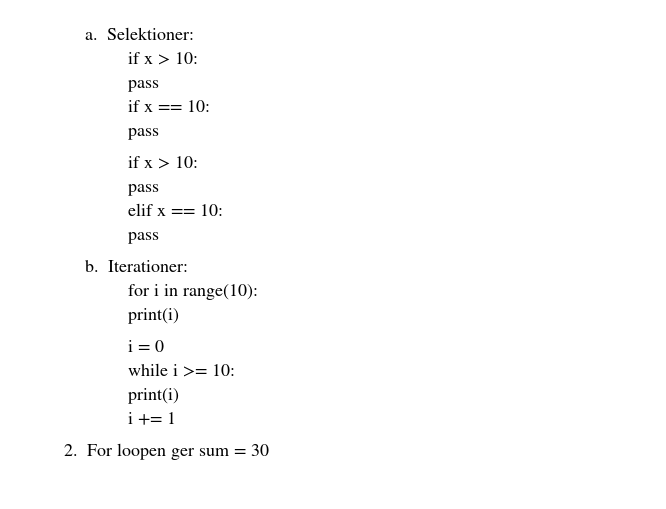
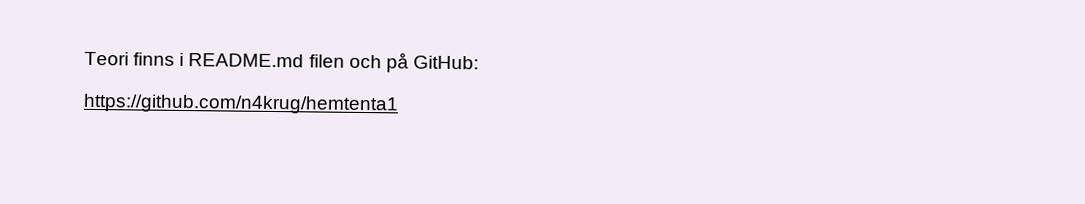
[85,27,195,40] [127,52,198,65] [127,80,159,92] [127,100,210,112] [127,128,159,140] [127,156,198,169] [127,184,159,196] [127,203,223,216] [127,232,159,244] [85,260,189,272] [127,284,258,300] [127,308,179,324] [127,340,164,352] [127,363,235,377] [127,388,179,404] [127,412,176,425] [64,443,270,460] a. Selektioner: // if x > 10: // pass // if x == 10: // pass // if x > 10: // pass // elif x == 10: // pass // b. Iterationer: // for i in range(10): // print(i) // i = 0 // while i >= 10: // print(i) // i += 1 // 2. For loopen ger sum = 30 -> [84,51,479,73] [83,93,399,115] Teori finns i README.md filen och på GitHub: // https://github.com/n4krug/hemtenta1

